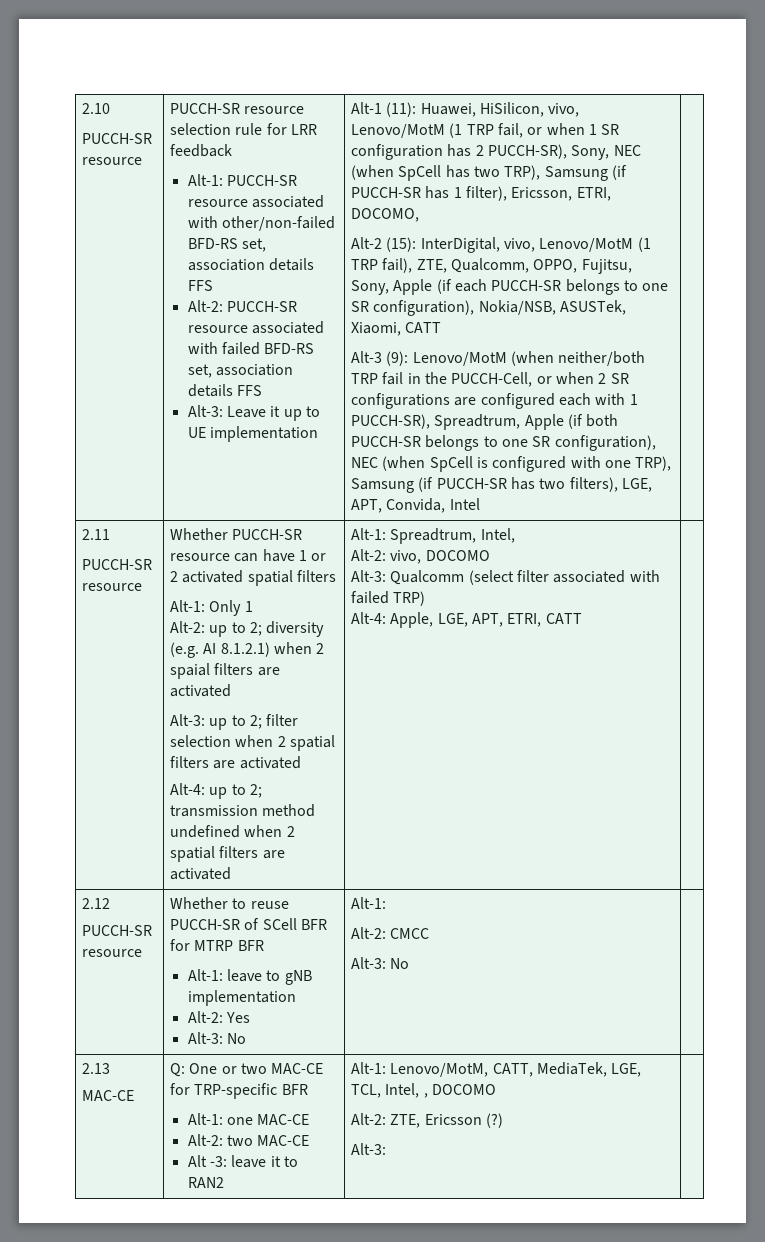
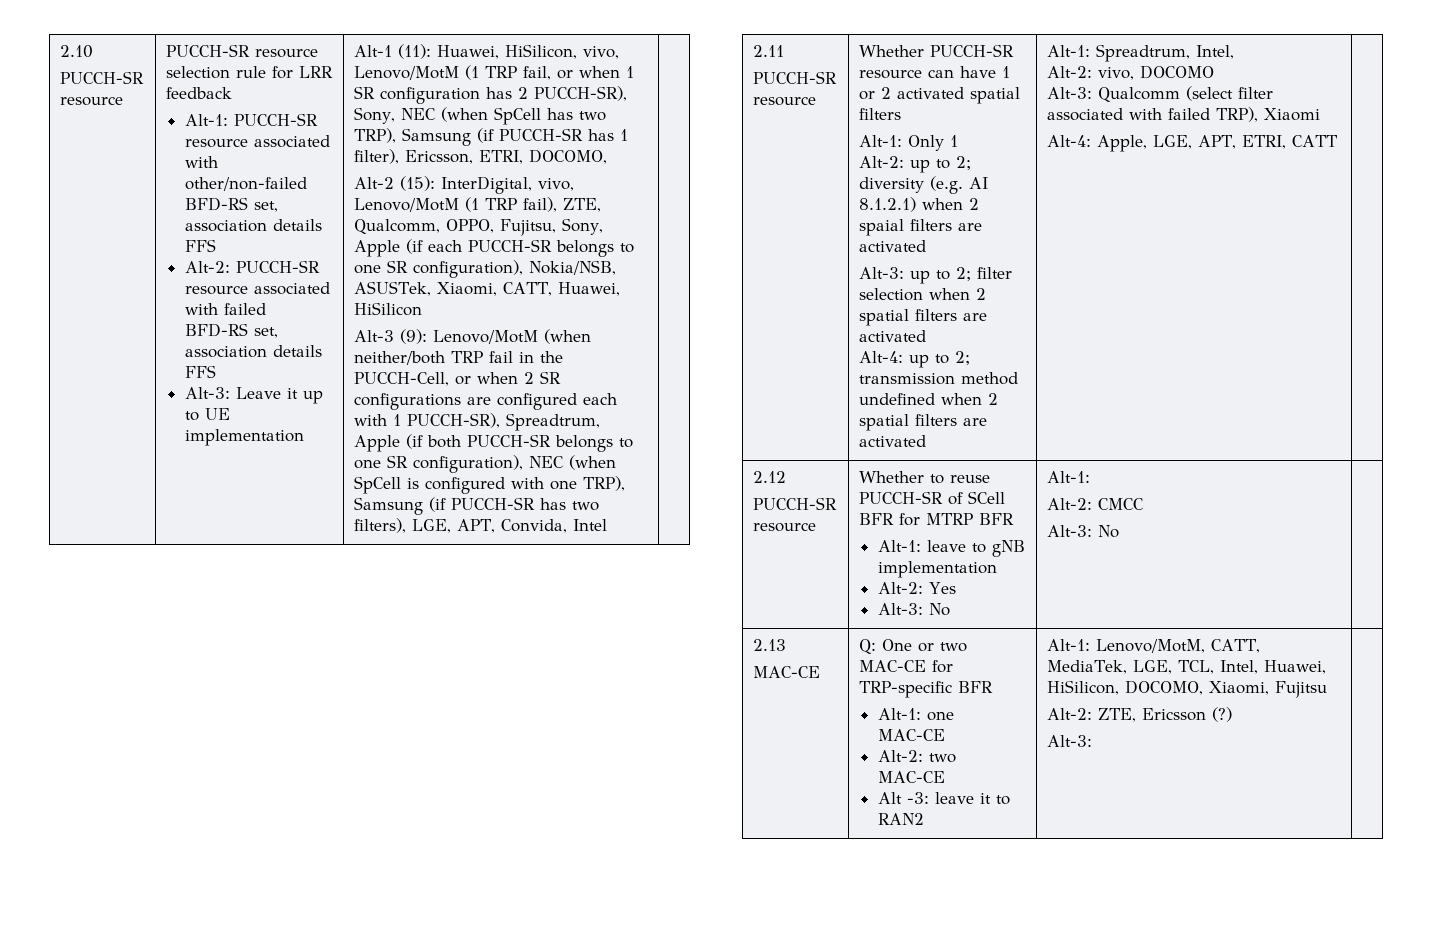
[405,322,442,333] CATT -> [502,282,620,296] [353,302,422,316] CATT, Huawei, HiSilicon
[393,591,426,606] TRP) -> [1215,107,1320,122] TRP), Xiaomi
[423,1084,497,1098] , DOCOMO -> [1263,660,1326,674] [1046,680,1327,698] Huawei, HiSilicon, DOCOMO, Xiaomi, Fujitsu

